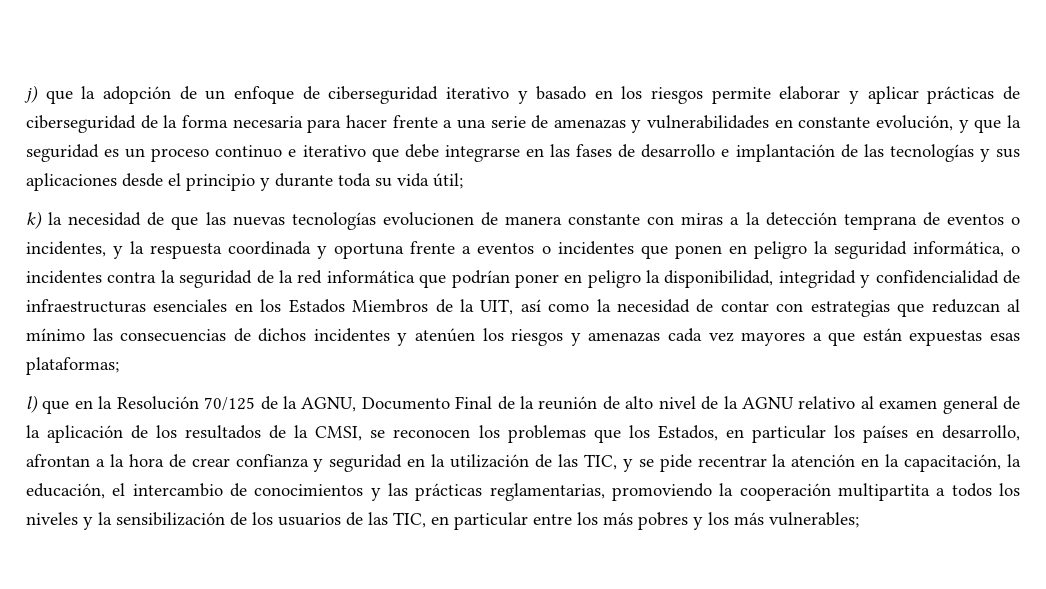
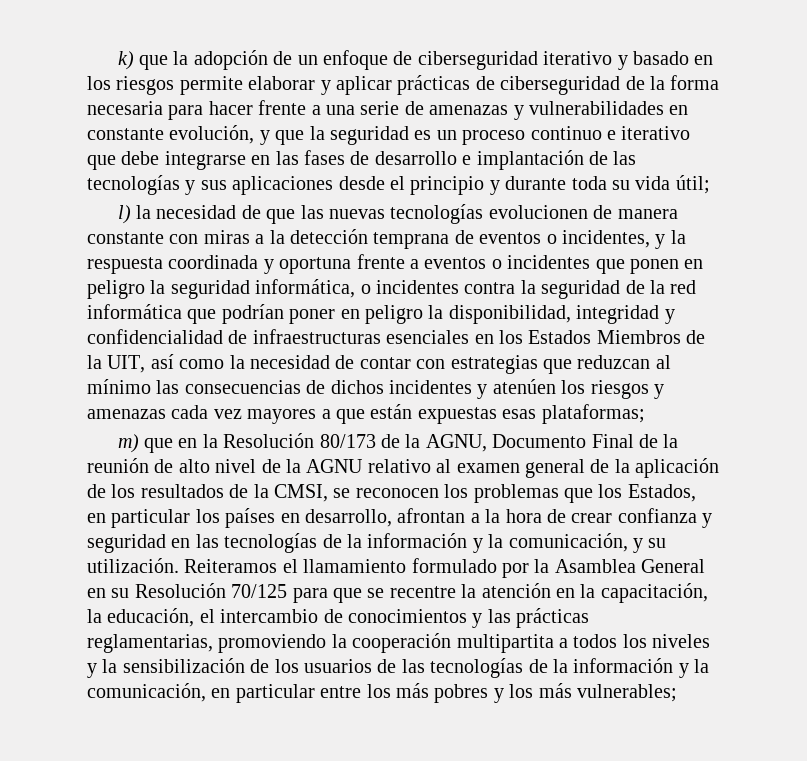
[24,85,38,103] j) -> [117,51,134,70] k)
[26,211,42,229] k) -> [117,205,131,224] l)
[26,395,38,413] l) -> [117,434,139,453] m)
[204,397,256,411] 70/125 -> [319,434,376,448] 80/173
[431,454,767,472] la utilización de las TIC, y se pide recentrar -> [195,533,667,553] [87,558,706,578] [87,583,456,603] las tecnologías de la información y la comunicación, y su utilización. Reiteramos el llamamiento formulado por la Asamblea General en su Resolución 70/125 para que se recentre
[393,512,426,528] TIC, -> [430,658,710,678] [87,683,206,702] tecnologías de la información y la comunicación,

